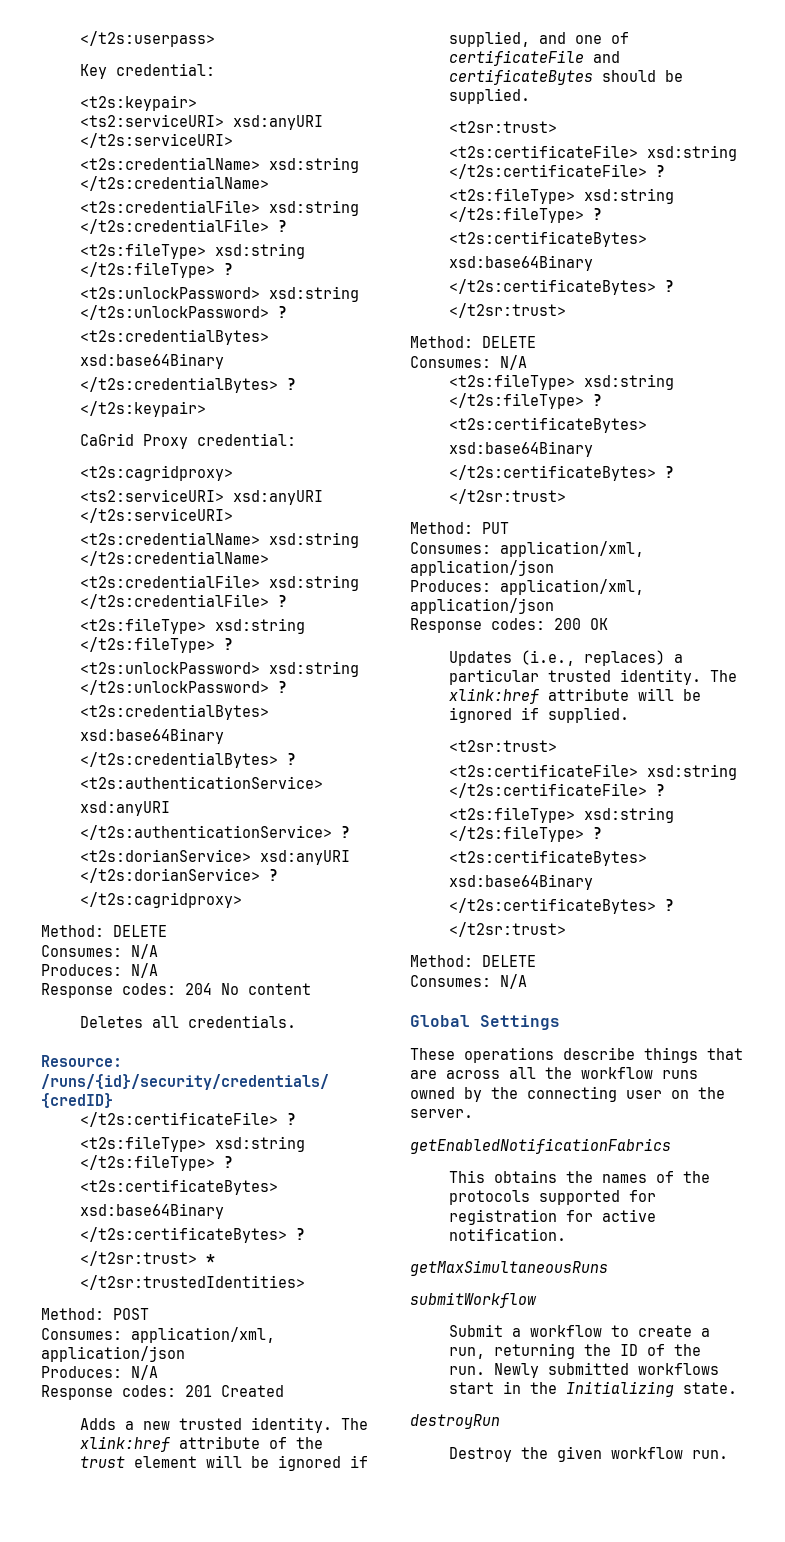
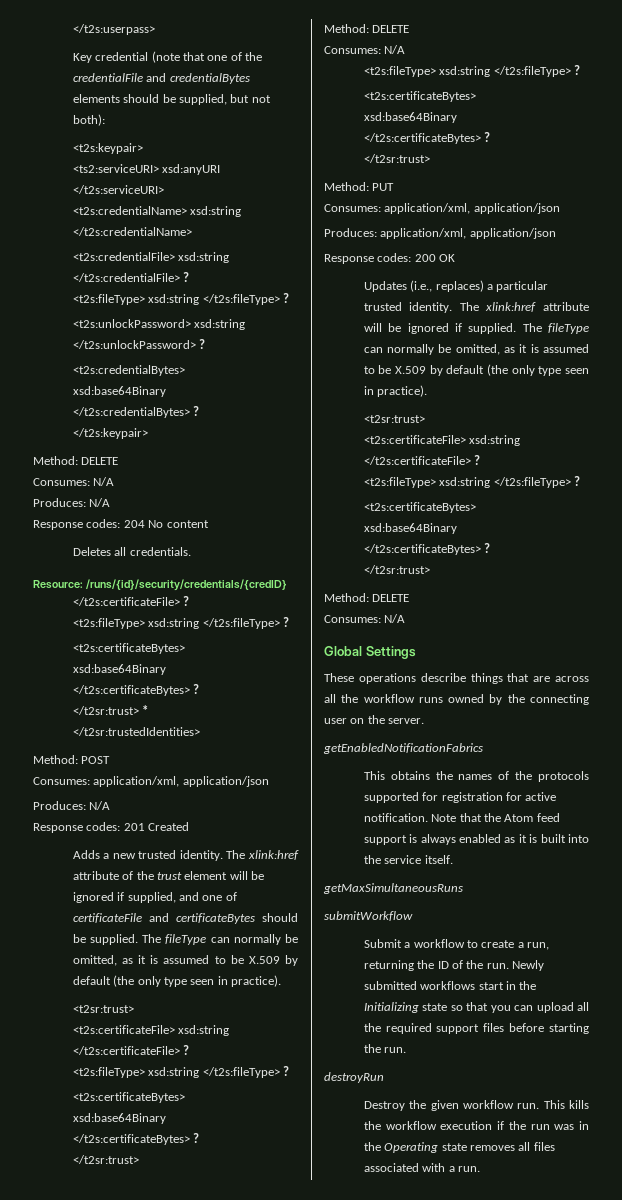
[115,63,215,76] credential: -> [95,51,263,63] [72,73,250,84] [72,94,271,105] [72,114,105,126] credential (note that one of the credentialFile and credentialBytes elements should be supplied, but not both):
[79,433,296,449] [79,465,233,481] [79,489,323,505] [79,508,233,523] [79,532,359,548] [79,551,269,566] [79,575,359,591] [79,594,287,609] [79,618,305,634] [79,637,233,653] [79,661,359,677] [79,680,287,695] [79,704,269,720] [79,728,224,744] [79,752,296,768] [79,776,323,789] [79,801,170,816] [79,825,350,840] [79,849,350,865] [79,868,278,883] [79,892,242,908] // CaGrid Proxy credential: // <t2s:cagridproxy> // <ts2:serviceURI> xsd:anyURI </t2s:serviceURI> // <t2s:credentialName> xsd:string </t2s:credentialName> // <t2s:credentialFile> xsd:string </t2s:credentialFile> ? // <t2s:fileType> xsd:string </t2s:fileType> ? // <t2s:unlockPassword> xsd:string </t2s:unlockPassword> ? // <t2s:credentialBytes> // xsd:base64Binary // </t2s:credentialBytes> ? // <t2s:authenticationService> // xsd:anyURI // </t2s:authenticationService> ? // <t2s:dorianService> xsd:anyURI </t2s:dorianService> ? // </t2s:cagridproxy> -> (148, 433) none
(530, 96) none -> [142,934,298,945] [72,955,298,966] [72,975,282,987] The fileType can normally be omitted, as it is assumed to be X.509 by default (the only type seen in practice).
(629, 715) none -> [522,323,589,334] [363,344,589,355] [363,364,589,376] [363,385,428,397] The fileType can normally be omitted, as it is assumed to be X.509 by default (the only type seen in practice).
(566, 1234) none -> [431,813,560,822] [363,834,589,845] [363,855,453,864] Note that the Atom feed support is always enabled as it is built into the service itself.
[682,1382,737,1394] state. -> [422,1002,589,1013] [363,1023,589,1034] [363,1044,407,1053] state so that you can upload all the required support files before starting the run.
(728, 1454) none -> [543,1100,589,1109] [363,1121,589,1130] [363,1142,555,1153] [363,1163,480,1172] This kills the workflow execution if the run was in the Operating state removes all files associated with a run.

